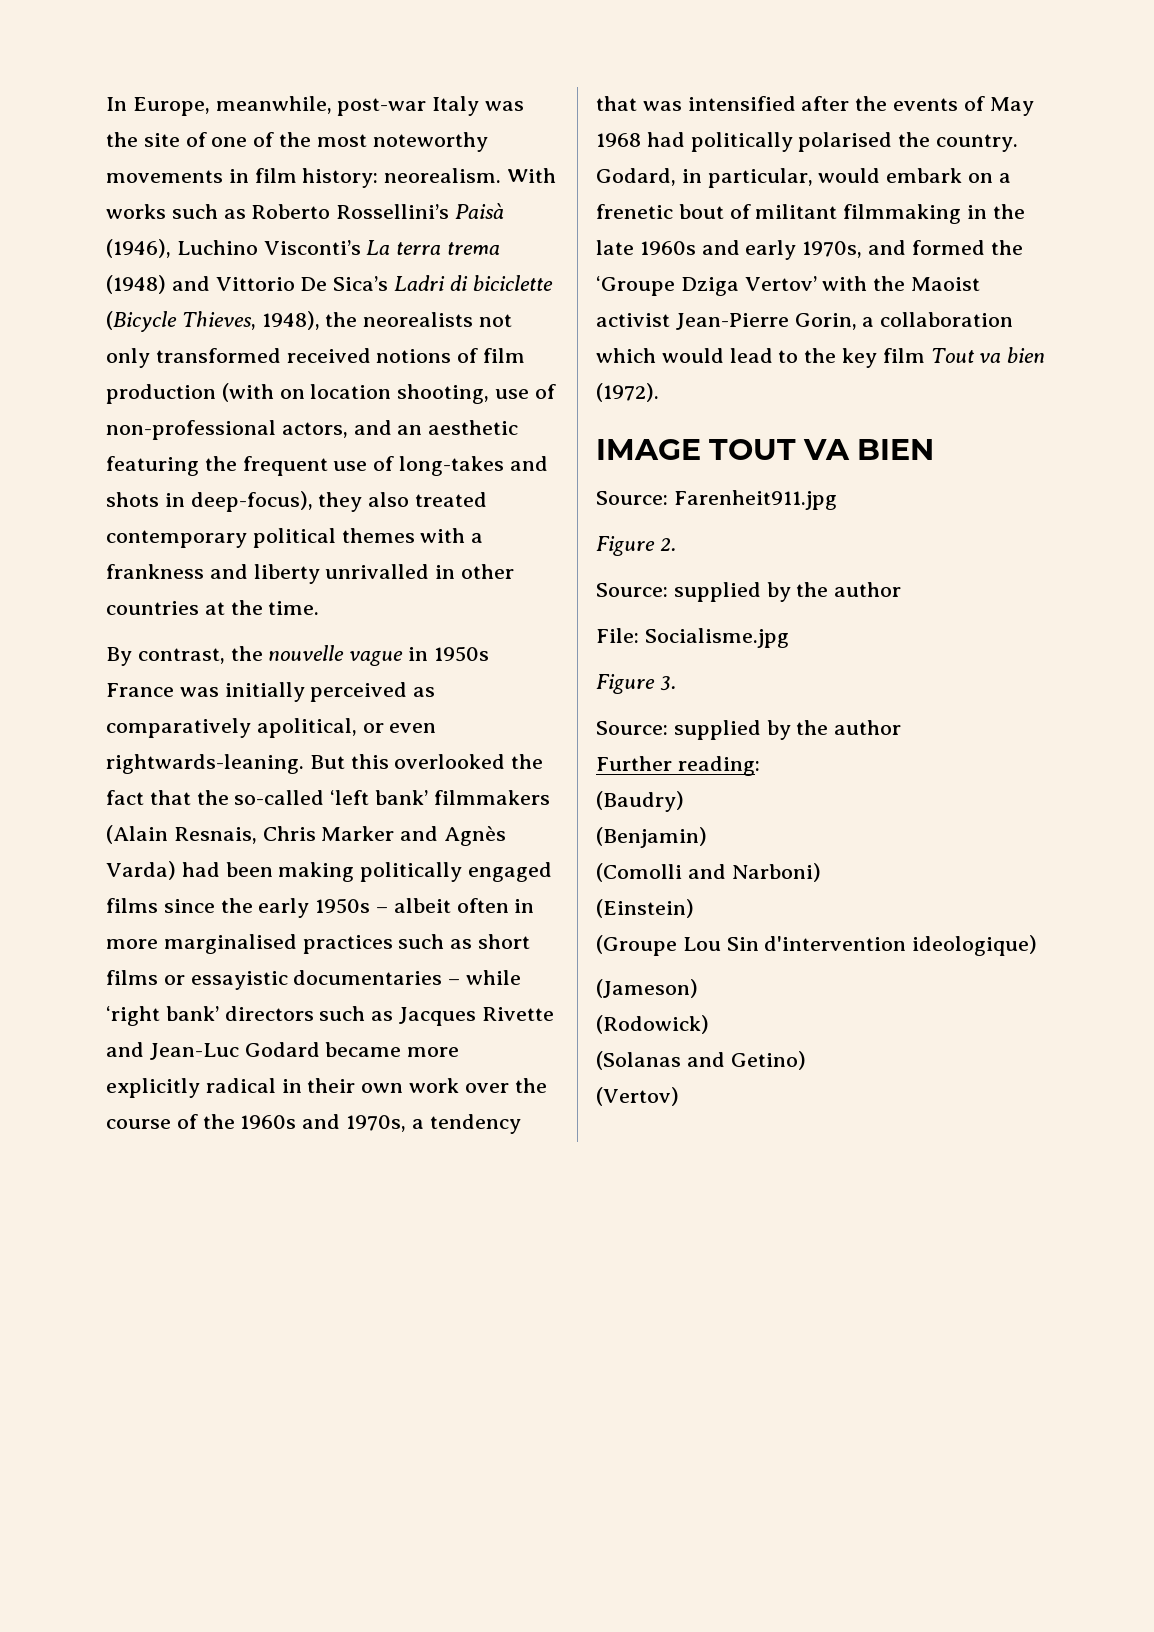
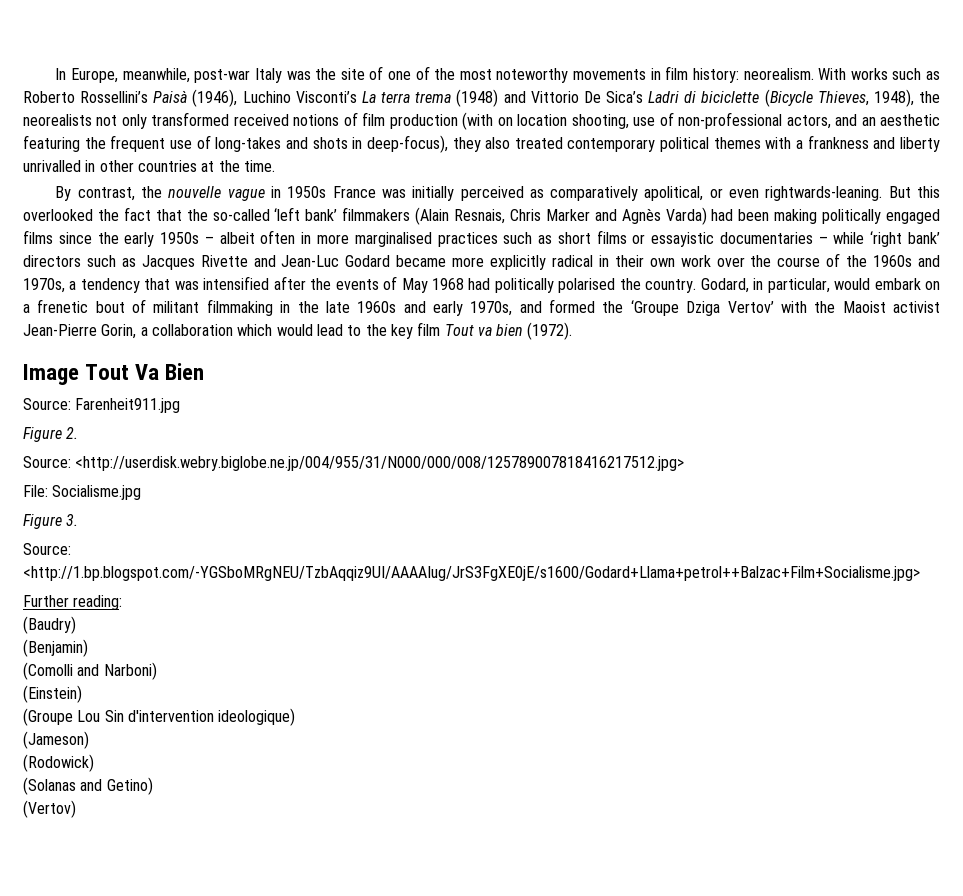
[596,439,935,460] IMAGE TOUT VA BIEN -> [23,363,205,385] Image Tout Va Bien
[673,582,902,602] supplied by the author -> [75,456,685,471] <http://userdisk.webry.biglobe.ne.jp/004/955/31/N000/000/008/125789007818416217512.jpg>
[673,720,902,740] supplied by the author -> [23,566,920,581] <http://1.bp.blogspot.com/-YGSboMRgNEU/TzbAqqiz9UI/AAAAIug/JrS3FgXE0jE/s1600/Godard+Llama+petrol++Balzac+Film+Socialisme.jpg>

